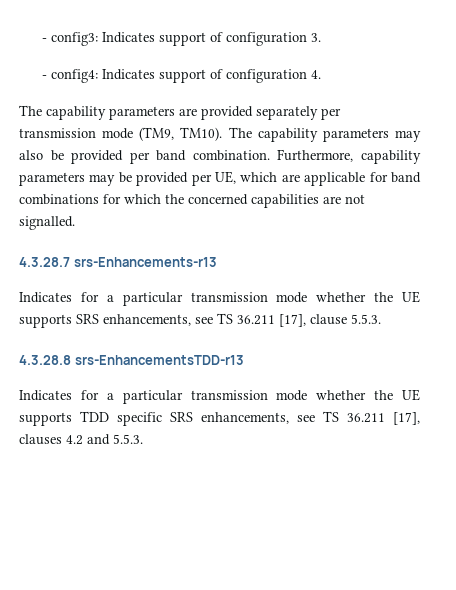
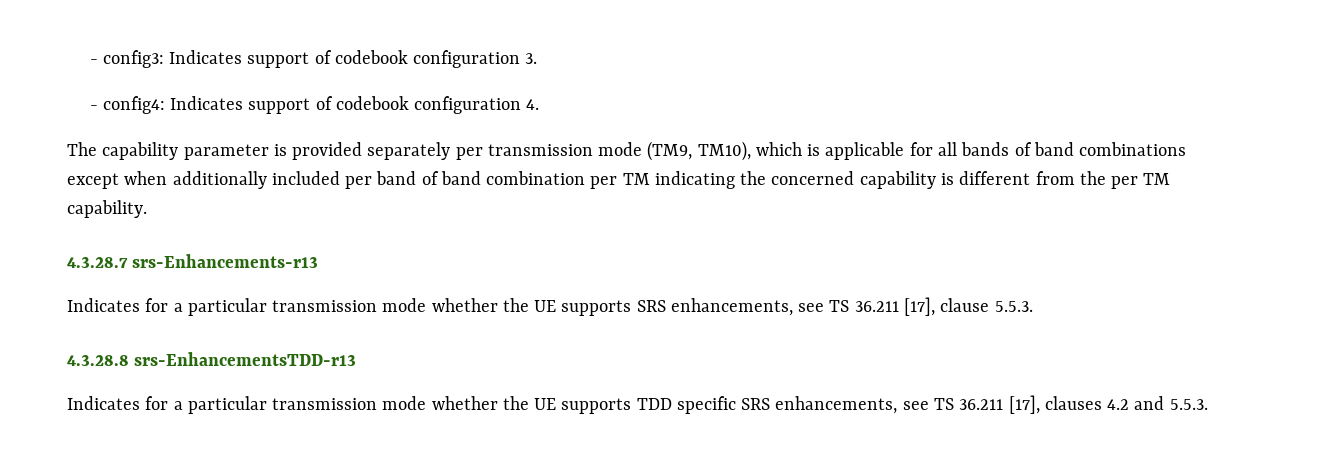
(224, 37) none -> [334,50,408,64] codebook
(224, 74) none -> [335,96,409,110] codebook
[109,106,197,120] parameters are -> [183,144,287,160] parameter is
[180,127,421,142] [19,149,421,164] [19,171,421,186] [19,194,365,208] [19,216,75,230] TM10). The capability parameters may also be provided per band combination. Furthermore, capability parameters may be provided per UE, which are applicable for band combinations for which the concerned capabilities are not signalled. -> [697,141,1187,161] [67,171,1171,189] [67,200,147,218] TM10), which is applicable for all bands of band combinations except when additionally included per band of band combination per TM indicating the concerned capability is different from the per TM capability.

